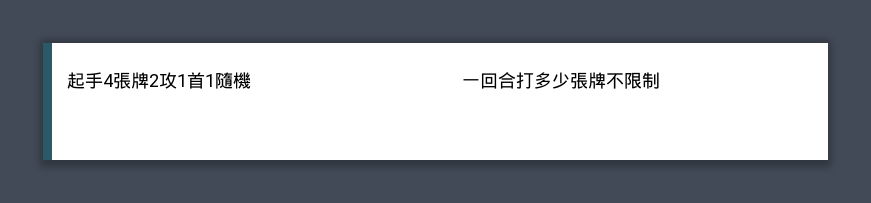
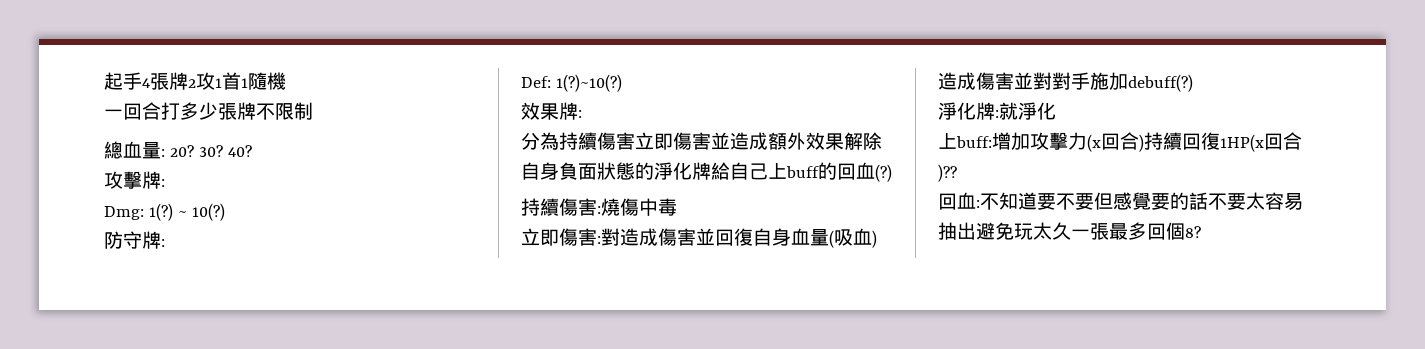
(660, 80) none -> [104,141,252,159] [104,171,165,189] [104,203,225,221] [104,231,165,249] [521,74,622,92] [521,102,582,120] [521,132,882,150] [521,162,892,182] [521,198,677,216] [521,228,877,248] [938,72,1193,92] [938,102,1056,120] [938,132,1302,152] [938,164,957,182] [938,192,1303,210] [938,222,1201,240] // 總血量: 20? 30? 40? // 攻擊牌: // Dmg: 1(?) ~ 10(?) // 防守牌: // Def: 1(?)~10(?) // 效果牌: // 分為持續傷害立即傷害並造成額外效果解除自身負面狀態的淨化牌給自己上buff的回血(?) // 持續傷害:燒傷中毒 // 立即傷害:對造成傷害並回復自身血量(吸血)造成傷害並對對手施加debuff(?) // 淨化牌:就淨化 // 上buff:增加攻擊力(x回合)持續回復1HP(x回合)?? // 回血:不知道要不要但感覺要的話不要太容易抽出避免玩太久一張最多回個8?

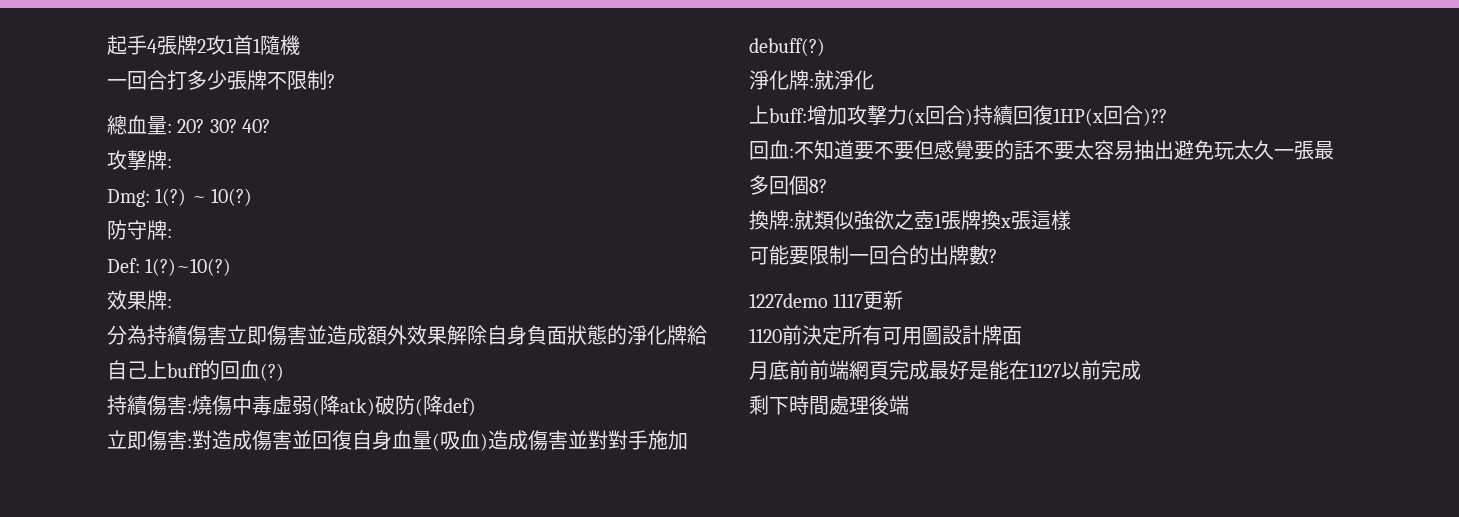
(313, 111) none -> [327,74,335,88] ?
(677, 207) none -> [272,395,476,416] 虛弱(降atk)破防(降def)
(1201, 232) none -> [749,210,1071,230] [749,245,997,265] [749,290,904,310] [749,325,1022,345] [749,360,1141,380] [749,395,909,415] // 換牌:就類似強欲之壺1張牌換x張這樣 // 可能要限制一回合的出牌數? // 1227demo 1117更新 // 1120前決定所有可用圖設計牌面 // 月底前前端網頁完成最好是能在1127以前完成 // 剩下時間處理後端

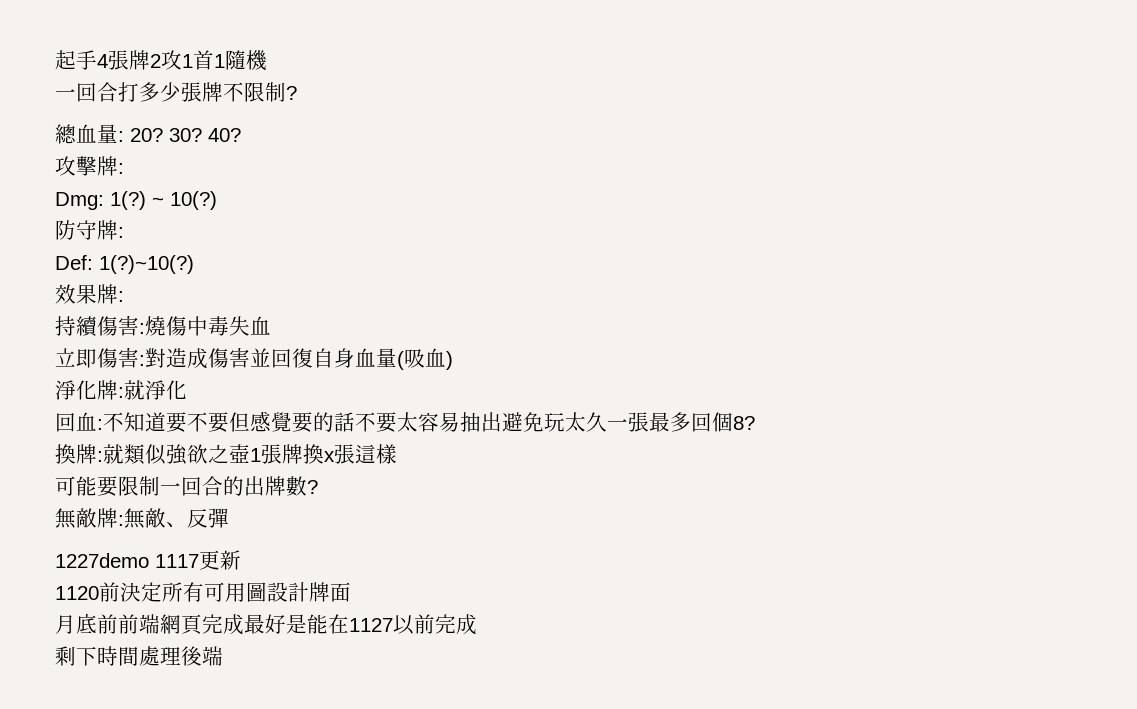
[107,325,707,346] [107,360,284,381] // 分為持續傷害立即傷害並造成額外效果解除自身負面狀態的淨化牌給自己上buff的回血(?) -> (124, 296) none
[272,395,476,416] 虛弱(降atk)破防(降def) -> [229,316,271,336] 失血
[488,430,688,451] [749,38,825,56] [749,70,874,90] [749,105,1167,126] 造成傷害並對對手施加debuff(?) // 淨化牌:就淨化 // 上buff:增加攻擊力(x回合)持續回復1HP(x回合)?? -> [55,380,187,400] // 淨化牌:就淨化
(997, 256) none -> [55,508,229,529] // 無敵牌:無敵、反彈

